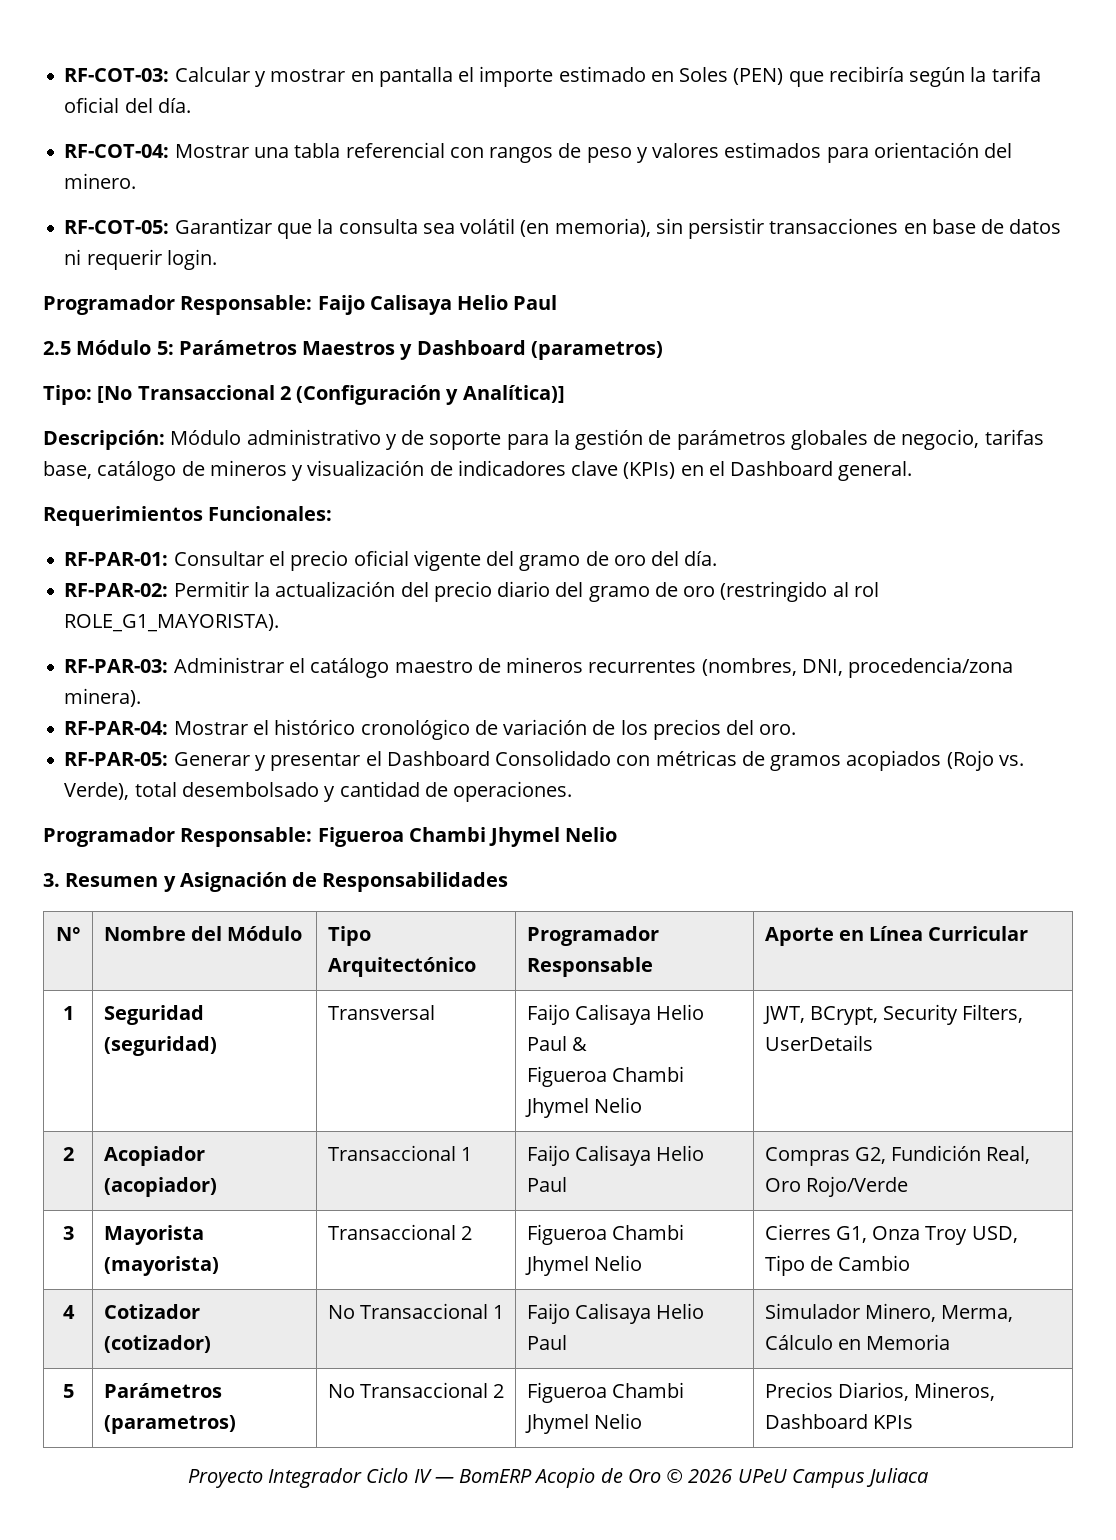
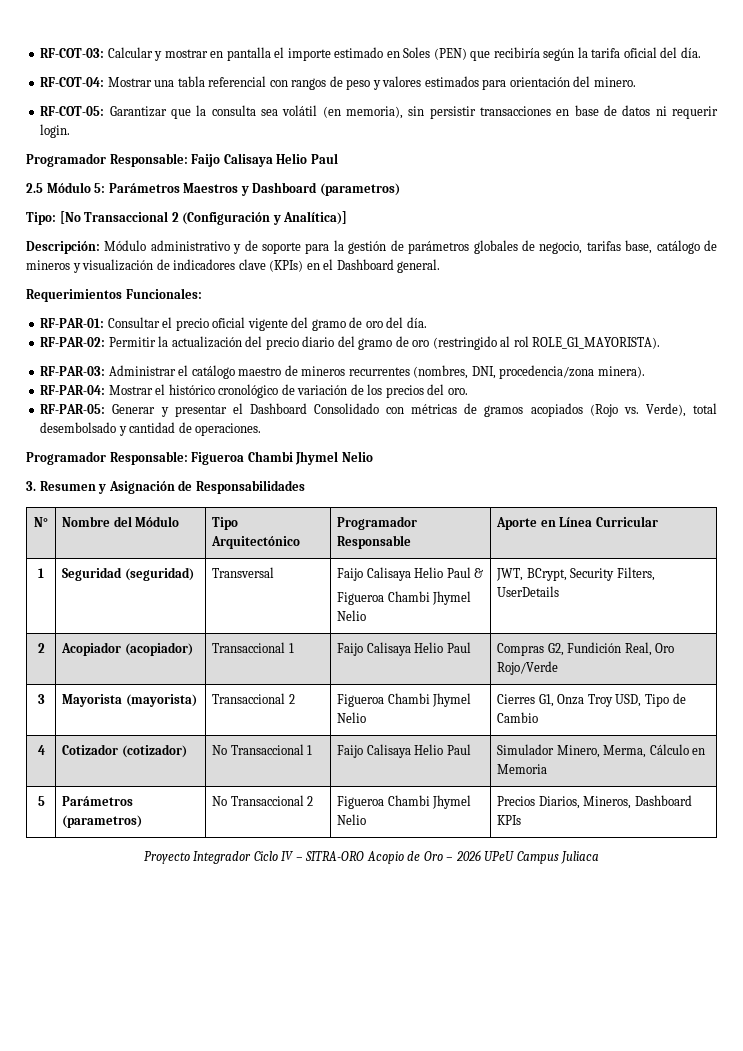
[434,1469,533,1483] — BomERP -> [295,851,365,861] – SITRA-ORO
[666,1469,684,1483] © -> [446,857,454,861] –

